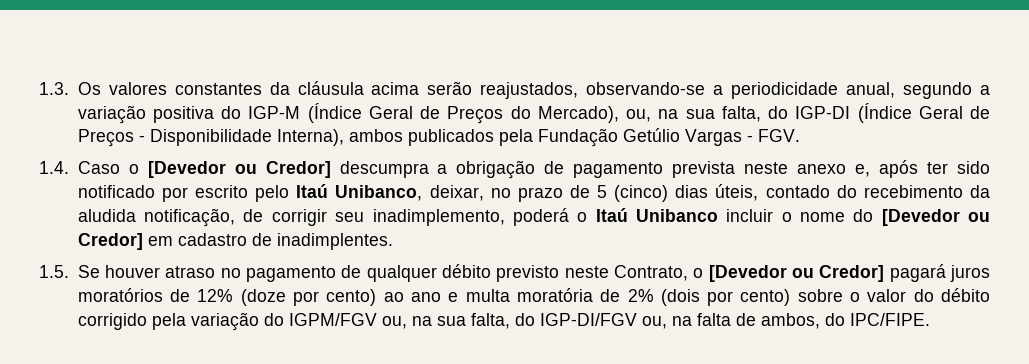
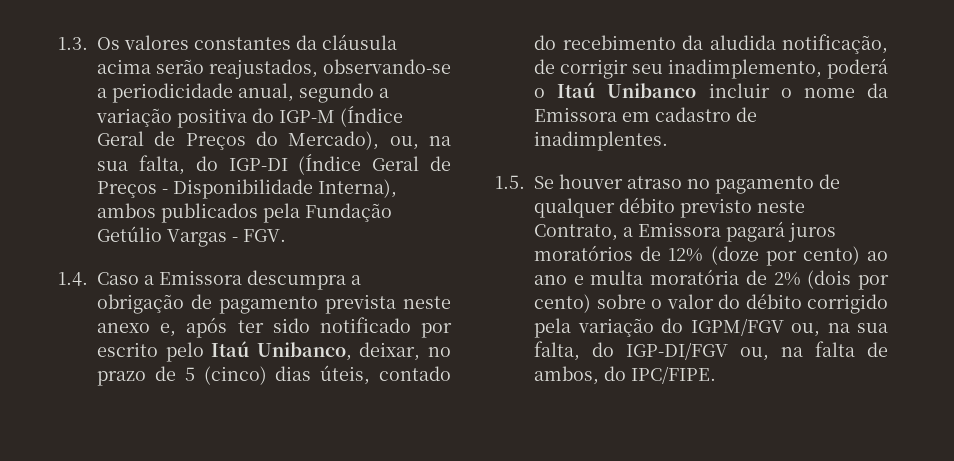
[128,161,331,178] o [Devedor ou Credor] -> [144,270,242,285] a Emissora
[853,209,991,226] [77,233,143,250] do [Devedor ou Credor] -> [867,83,888,98] [534,107,617,122] da Emissora
[693,265,885,282] o [Devedor ou Credor] -> [623,222,721,237] a Emissora

